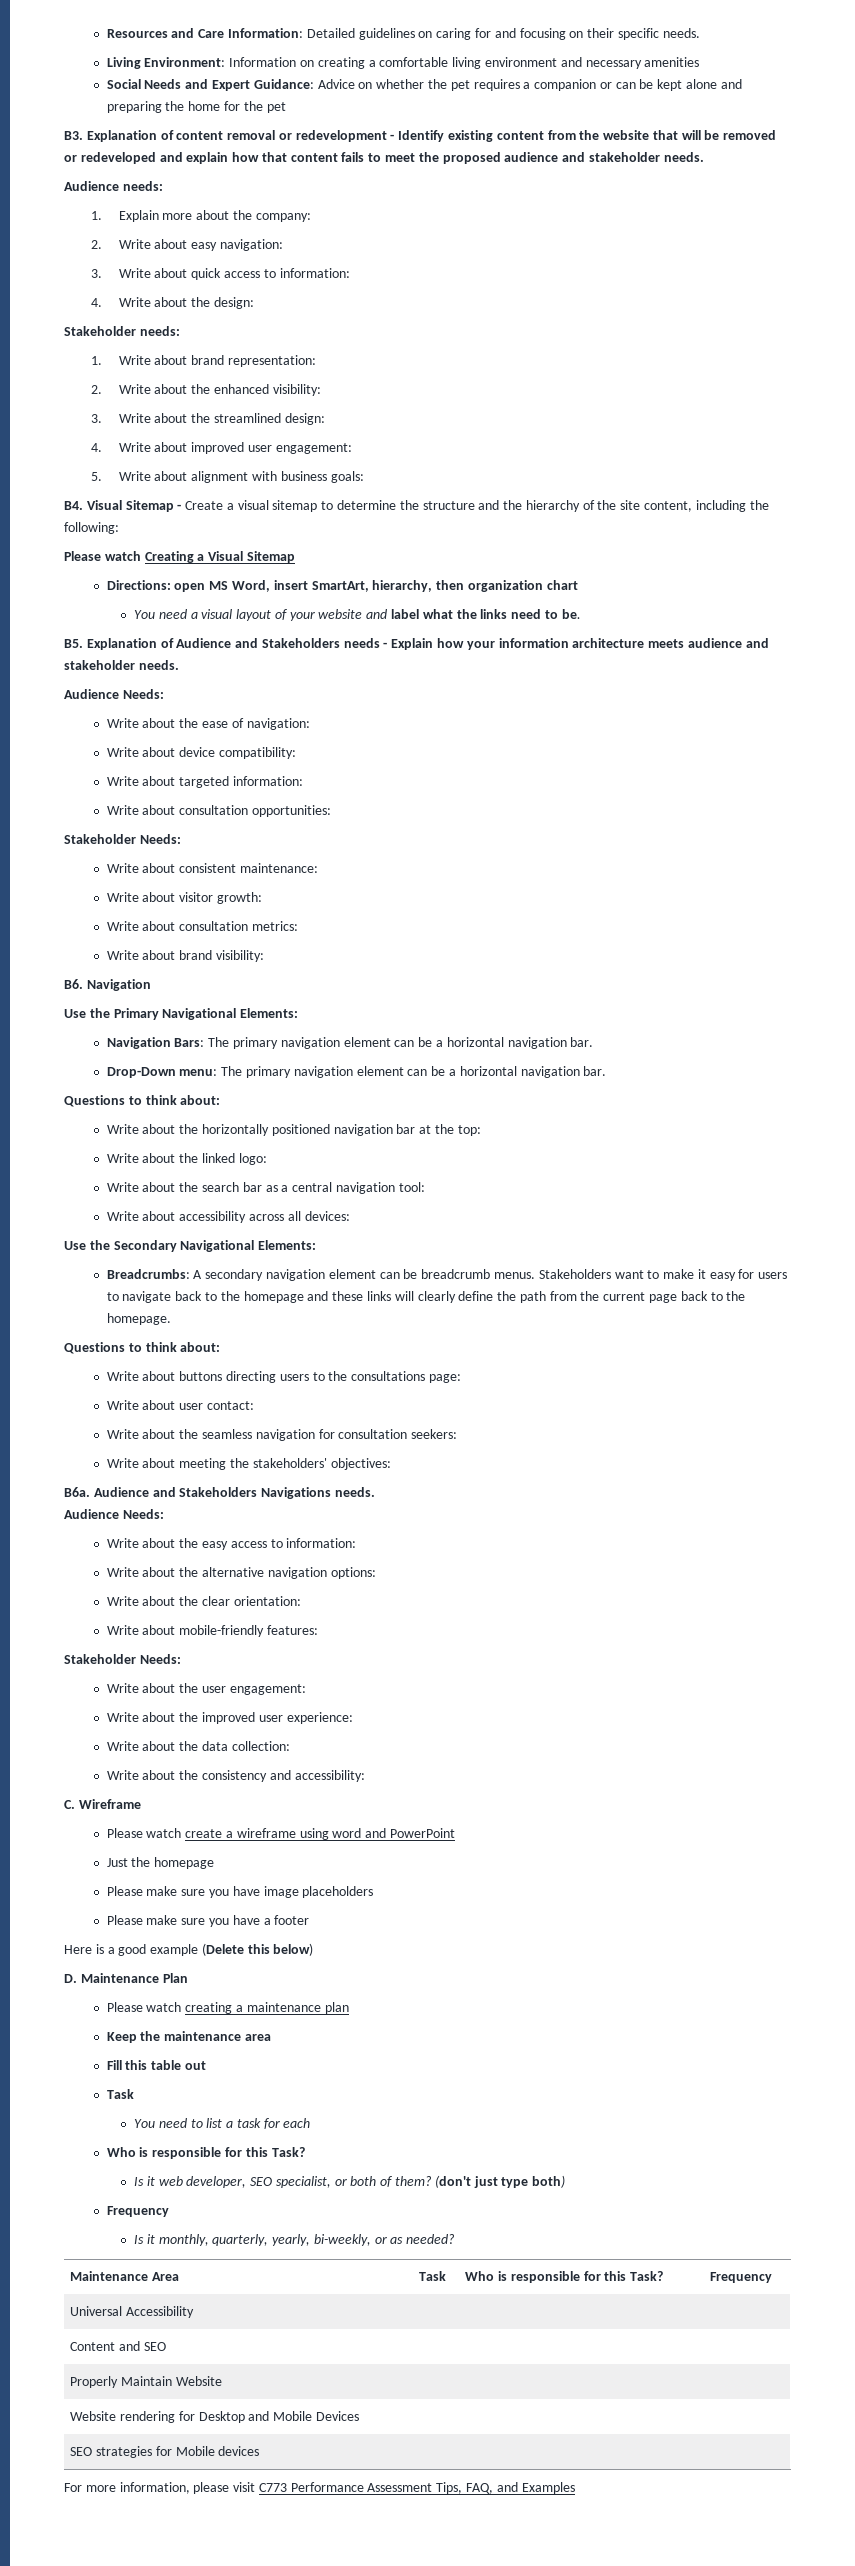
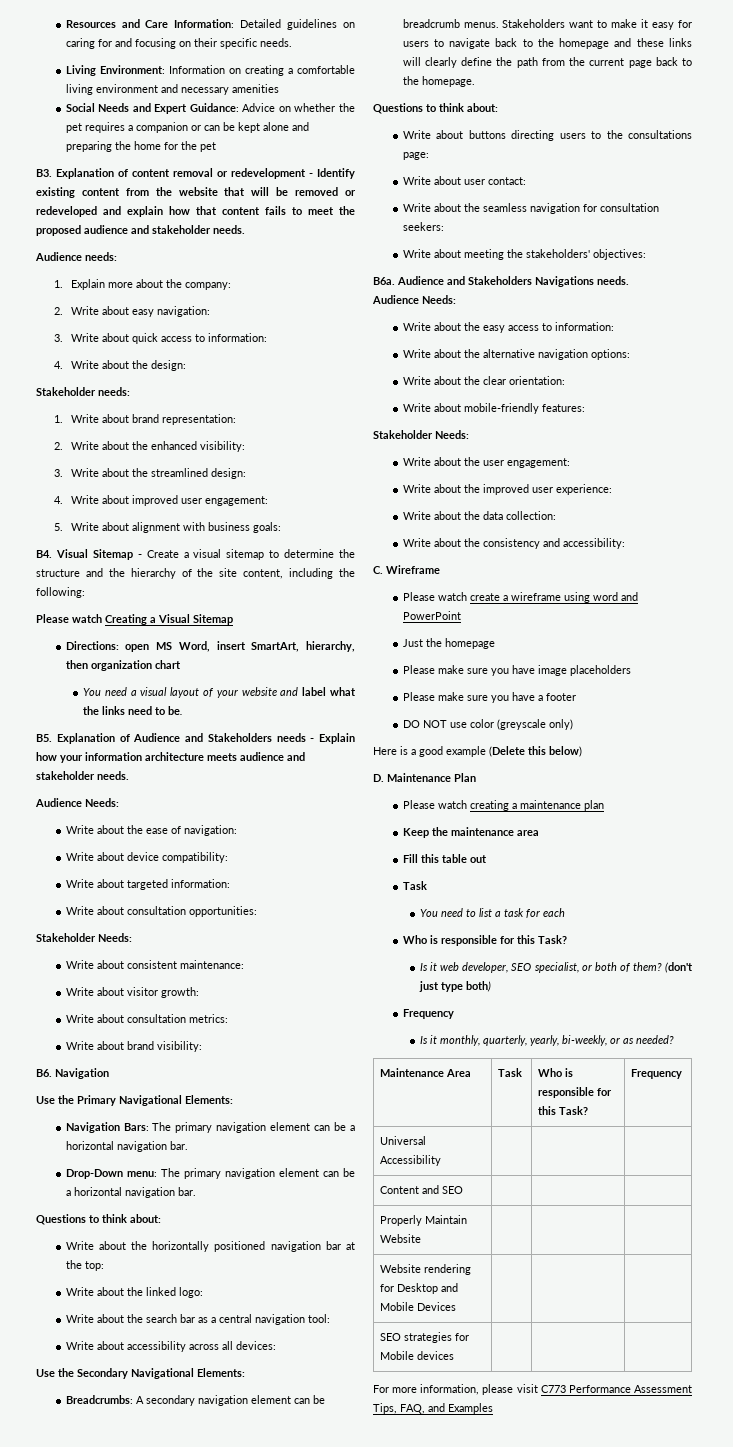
(310, 1920) none -> [402,719,573,730] // DO NOT use color (greyscale only)

